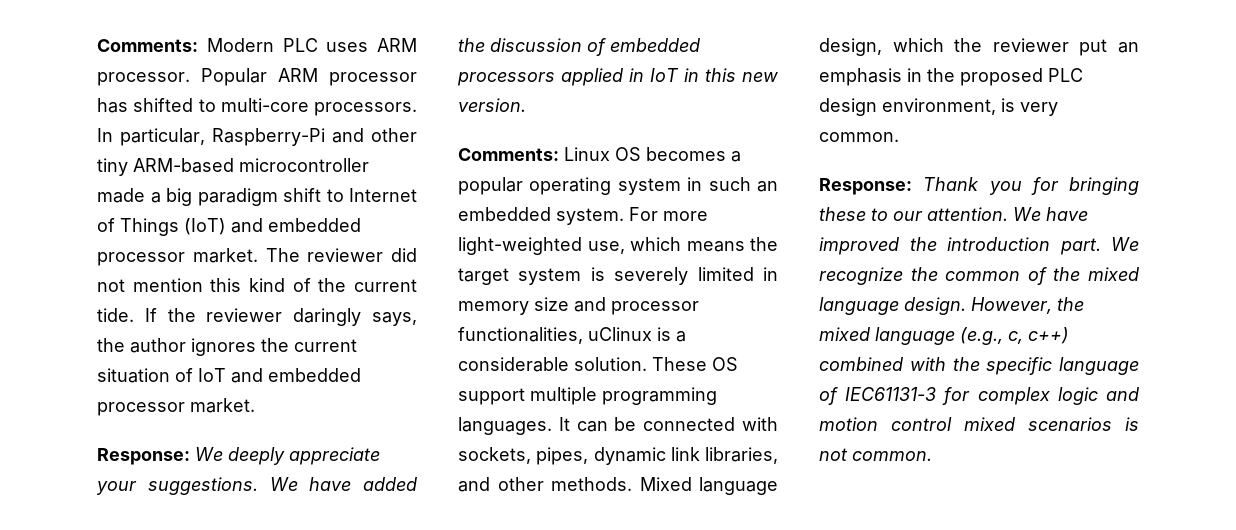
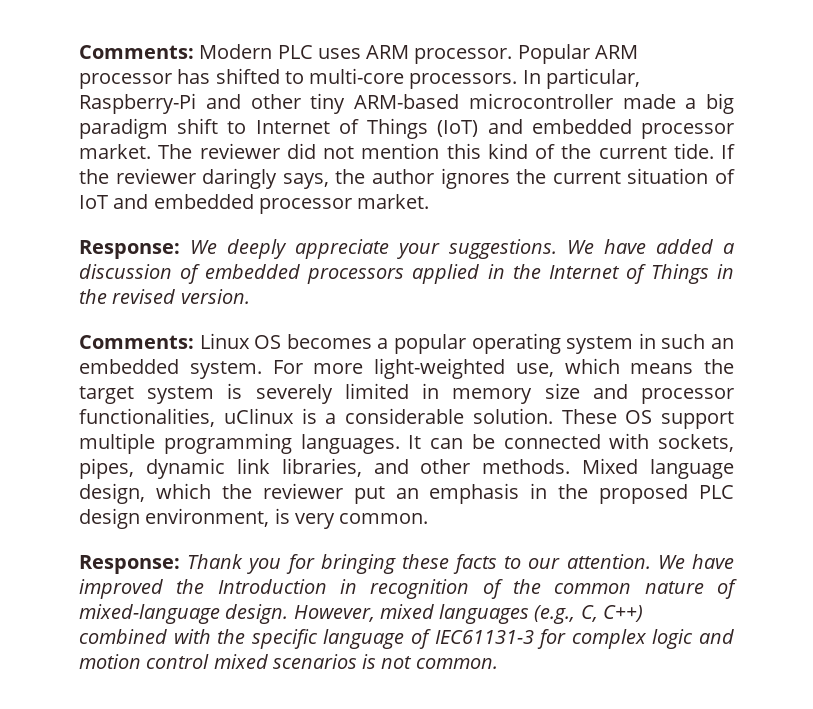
[458,38,485,52] the -> [723,243,734,254] a
[650,68,778,82] IoT in this new -> [512,264,735,284] [79,289,176,304] the Internet of Things in the revised
(866, 214) none -> [453,554,498,574] facts
[947,237,1139,255] [819,267,1139,285] [819,297,1084,315] [819,327,1069,345] introduction part. We recognize the common of the mixed language design. However, the mixed language (e.g., c, c++) -> [217,579,737,599] [79,604,643,624] Introduction in recognition of the common nature of mixed-language design. However, mixed languages (e.g., C, C++)

